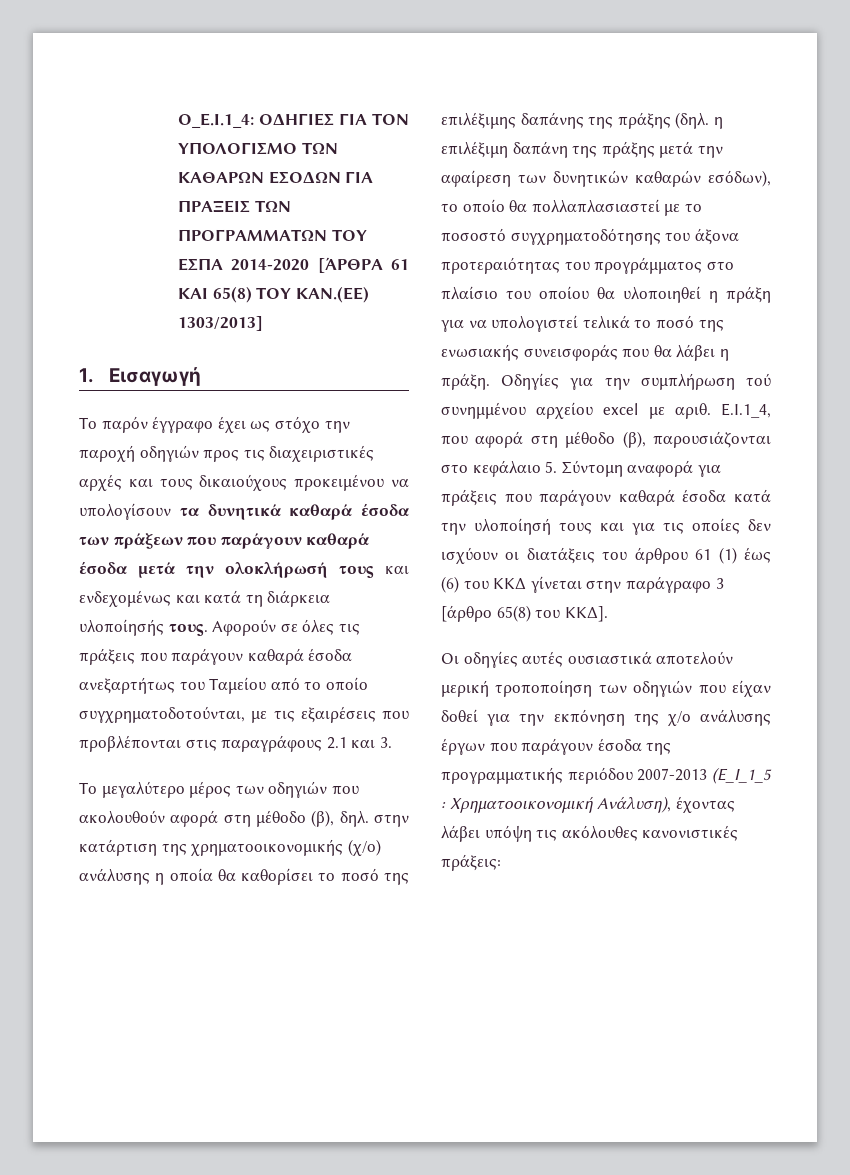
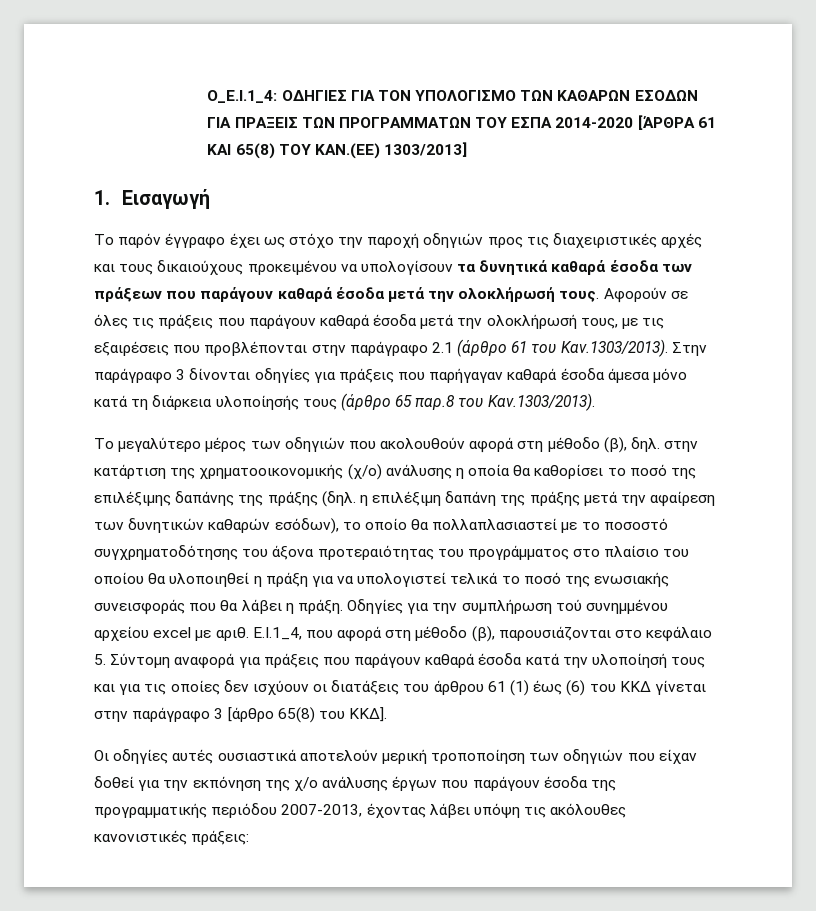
[339,565,409,578] [79,590,331,607] [79,619,164,636] τους και ενδεχομένως και κατά τη διάρκεια υλοποίησής -> (556, 294) none
[79,677,368,694] [79,706,245,723] ανεξαρτήτως του Ταμείου από το οποίο συγχρηματοδοτούνται, -> [420,314,618,329] μετά την ολοκλήρωσή τους,
[185,735,392,752] στις παραγράφους 2.1 και 3. -> [311,339,707,357] [94,368,688,384] [94,393,595,411] στην παράγραφο 2.1 (άρθρο 61 του Καν.1303/2013). Στην παράγραφο 3 δίνονται οδηγίες για πράξεις που παρήγαγαν καθαρά έσοδα άμεσα μόνο κατά τη διάρκεια υλοποίησής τους (άρθρο 65 παρ.8 του Καν.1303/2013).
[637,767,772,784] [441,796,672,813] 2007-2013 (Ε_Ι_1_5 : Χρηματοοικονομική Ανάλυση), -> [281,804,363,817] 2007-2013,

